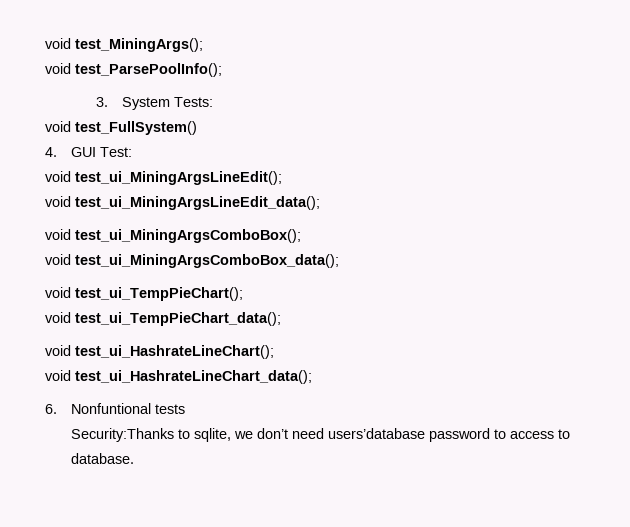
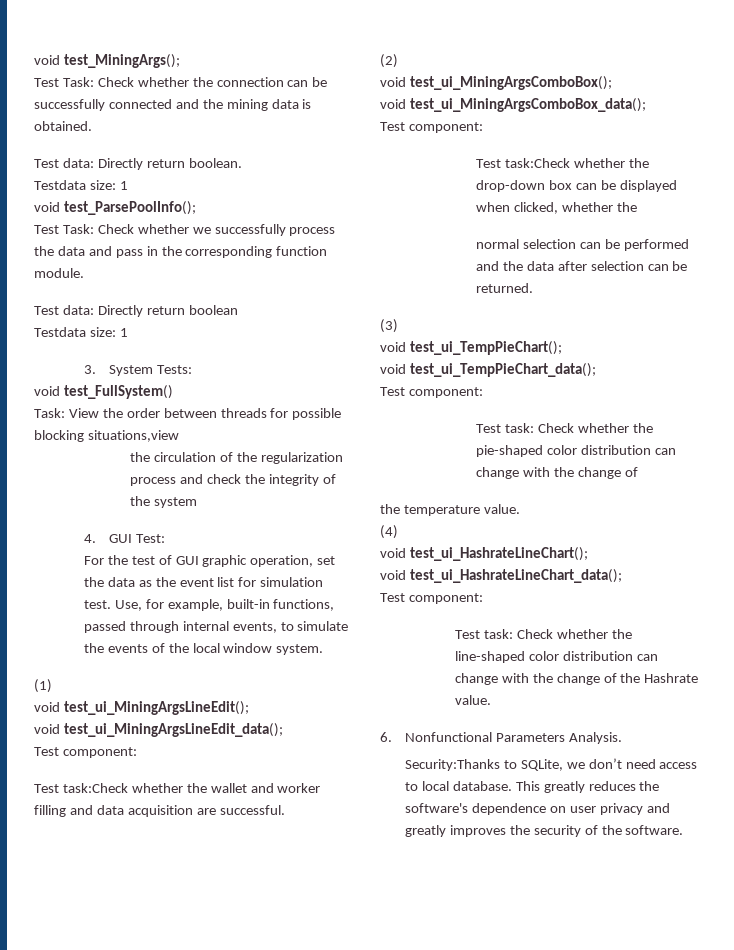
[45,63,222,77] void test_ParsePoolInfo(); -> [34,77,328,87] [34,99,312,111] [34,121,92,131] [34,158,242,170] [34,180,128,190] [34,201,196,215] [34,224,336,236] [34,246,328,258] [34,268,84,278] [34,305,238,317] [34,327,128,337] Test Task: Check whether the connection can be successfully connected and the mining data is obtained. // Test data: Directly return boolean. // Testdata size: 1 // void test_ParsePoolInfo(); // Test Task: Check whether we successfully process the data and pass in the corresponding function module. // Test data: Directly return boolean // Testdata size: 1
[45,147,132,157] [45,171,282,185] [45,196,320,210] [45,229,301,243] [45,254,339,268] [45,287,243,301] [45,312,281,326] [45,345,274,359] [45,370,312,384] [45,403,185,414] 4. GUI Test: // void test_ui_MiningArgsLineEdit(); // void test_ui_MiningArgsLineEdit_data(); // void test_ui_MiningArgsComboBox(); // void test_ui_MiningArgsComboBox_data(); // void test_ui_TempPieChart(); // void test_ui_TempPieChart_data(); // void test_ui_HashrateLineChart(); // void test_ui_HashrateLineChart_data(); // 6. Nonfuntional tests -> [34,408,342,420] [34,430,179,442] [130,452,343,464] [130,474,336,486] [130,496,197,508] [83,534,165,543] [83,555,336,567] [83,577,324,587] [83,599,335,611] [83,621,349,633] [83,643,324,655] [34,679,52,693] [34,701,249,715] [34,723,283,737] [34,747,137,758] [34,783,321,793] [34,805,285,817] [380,54,398,68] [380,76,612,90] [380,98,646,112] [380,122,483,133] [476,158,649,168] [476,180,677,192] [476,202,637,214] [476,239,689,251] [476,261,688,271] [476,283,533,293] [380,319,398,333] [380,341,562,355] [380,363,596,377] [380,387,483,398] [476,423,653,433] [476,445,676,457] [476,467,638,479] [380,504,520,516] [380,525,398,539] [380,547,588,561] [380,569,622,583] [380,593,483,604] [454,629,632,639] [454,651,658,663] [454,673,699,685] [454,695,491,705] [380,732,622,744] Task: View the order between threads for possible blocking situations,view // the circulation of the regularization process and check the integrity of the system // 4. GUI Test: // For the test of GUI graphic operation, set the data as the event list for simulation test. Use, for example, built-in functions, passed through internal events, to simulate the events of the local window system. // (1) // void test_ui_MiningArgsLineEdit(); // void test_ui_MiningArgsLineEdit_data(); // Test component: // Test task:Check whether the wallet and worker filling and data acquisition are successful. // (2) // void test_ui_MiningArgsComboBox(); // void test_ui_MiningArgsComboBox_data(); // Test component: // Test task:Check whether the drop-down box can be displayed when clicked, whether the // normal selection can be performed and the data after selection can be returned. // (3) // void test_ui_TempPieChart(); // void test_ui_TempPieChart_data(); // Test component: // Test task: Check whether the pie-shaped color distribution can change with the change of // the temperature value. // (4) // void test_ui_HashrateLineChart(); // void test_ui_HashrateLineChart_data(); // Test component: // Test task: Check whether the line-shaped color distribution can change with the change of the Hashrate value. // 6. Nonfunctional Parameters Analysis.
[193,428,231,442] sqlite, -> [520,759,563,771] SQLite,
[327,428,570,442] [70,453,134,464] users’database password to access to database. -> [659,762,698,769] [404,781,660,793] [404,803,670,815] [404,825,684,837] access to local database. This greatly reduces the software's dependence on user privacy and greatly improves the security of the software.

